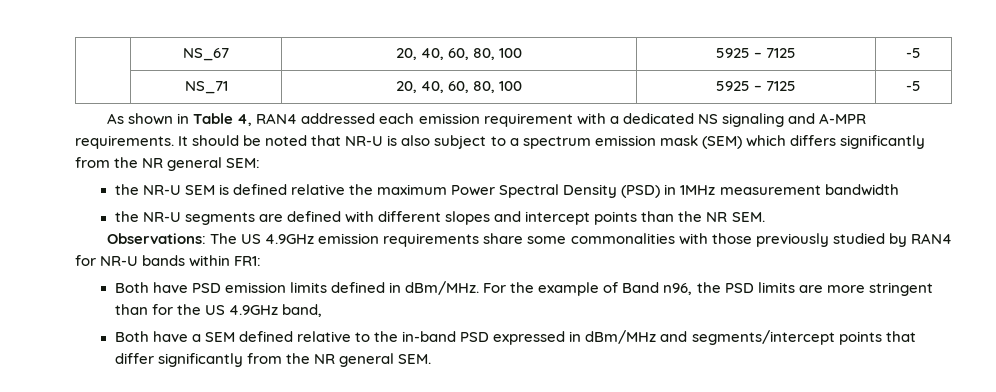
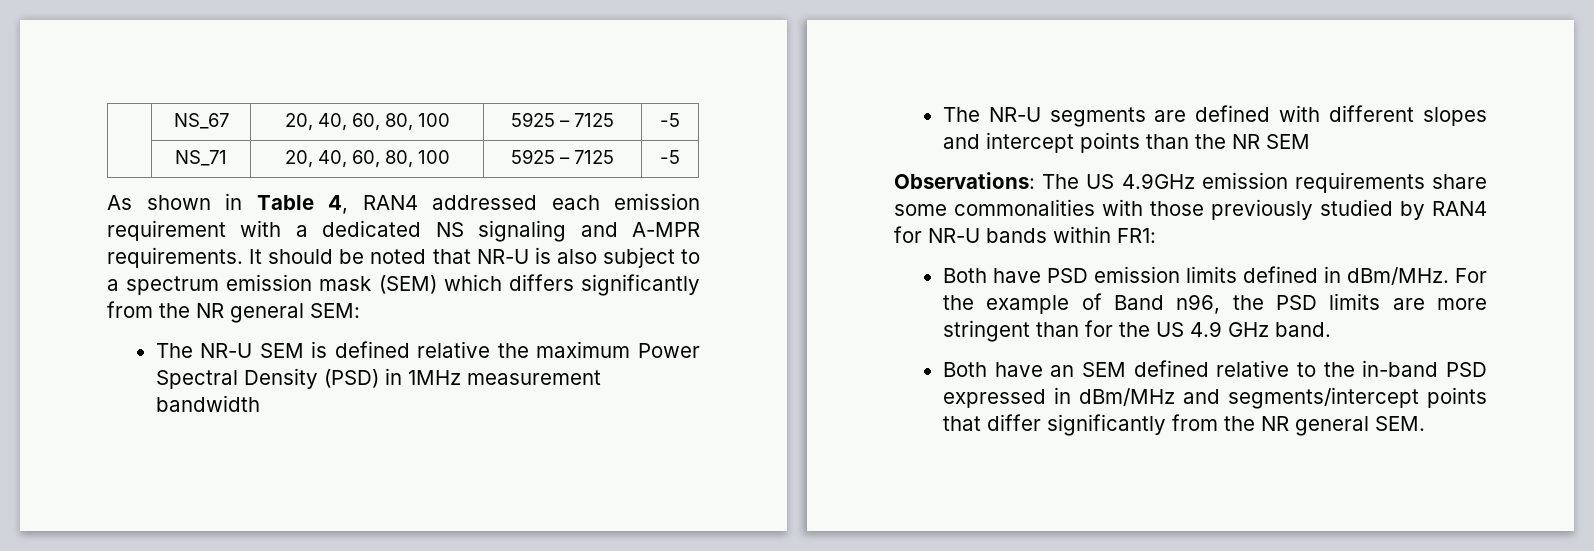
[114,184,139,195] the -> [155,343,193,358] The
[114,211,139,222] the -> [942,107,980,122] The
[731,212,765,222] SEM. -> [1265,134,1310,149] SEM
[228,304,323,317] [114,331,201,342] 4.9GHz band, // Both have a -> [1189,321,1331,337] [942,362,1075,377] 4.9 GHz band. // Both have an

